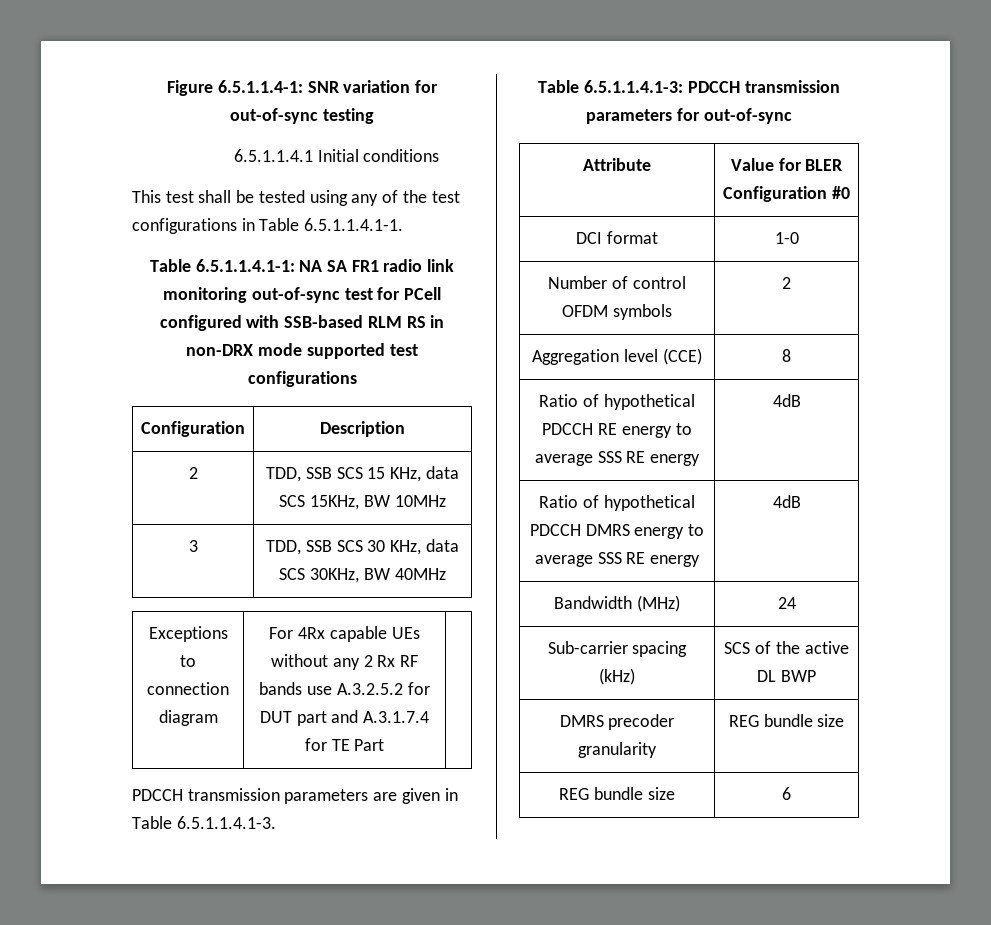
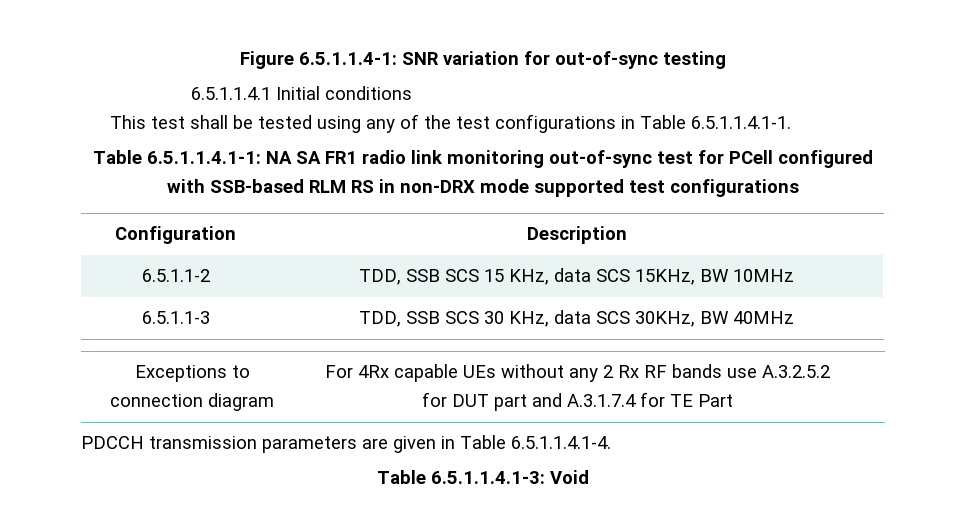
[188,467,198,479] 2 -> [141,269,210,282] 6.5.1.1-2
[188,540,198,552] 3 -> [141,311,210,324] 6.5.1.1-3
[176,816,276,829] 6.5.1.1.4.1-3. -> [511,436,611,449] 6.5.1.1.4.1-4.
[687,80,840,93] [586,108,792,124] [583,158,651,171] [730,158,843,171] [723,186,850,202] [576,231,658,244] [774,232,799,244] [548,276,686,289] [562,304,672,320] [782,277,791,289] [532,348,702,365] [782,349,791,362] [539,394,695,410] [542,423,692,438] [534,451,701,466] [772,394,801,407] [539,495,695,511] [529,524,705,539] [534,552,701,567] [772,495,801,508] [554,595,680,612] [777,597,796,609] [547,641,688,657] [599,668,635,685] [724,641,849,654] [757,670,816,682] [559,714,675,730] [578,742,657,758] [728,714,845,727] [559,787,675,800] [782,787,791,800] PDCCH transmission parameters for out-of-sync // Attribute | Value for BLER Configuration #0 // DCI format | 1-0 // Number of control OFDM symbols | 2 // Aggregation level (CCE) | 8 // Ratio of hypothetical PDCCH RE energy to average SSS RE energy | 4dB // Ratio of hypothetical PDCCH DMRS energy to average SSS RE energy | 4dB // Bandwidth (MHz) | 24 // Sub-carrier spacing (kHz) | SCS of the active DL BWP // DMRS precoder granularity | REG bundle size // REG bundle size | 6 -> [550,470,589,484] Void

